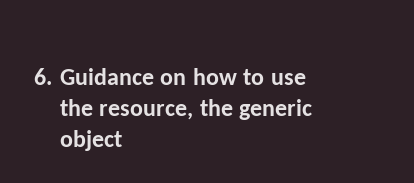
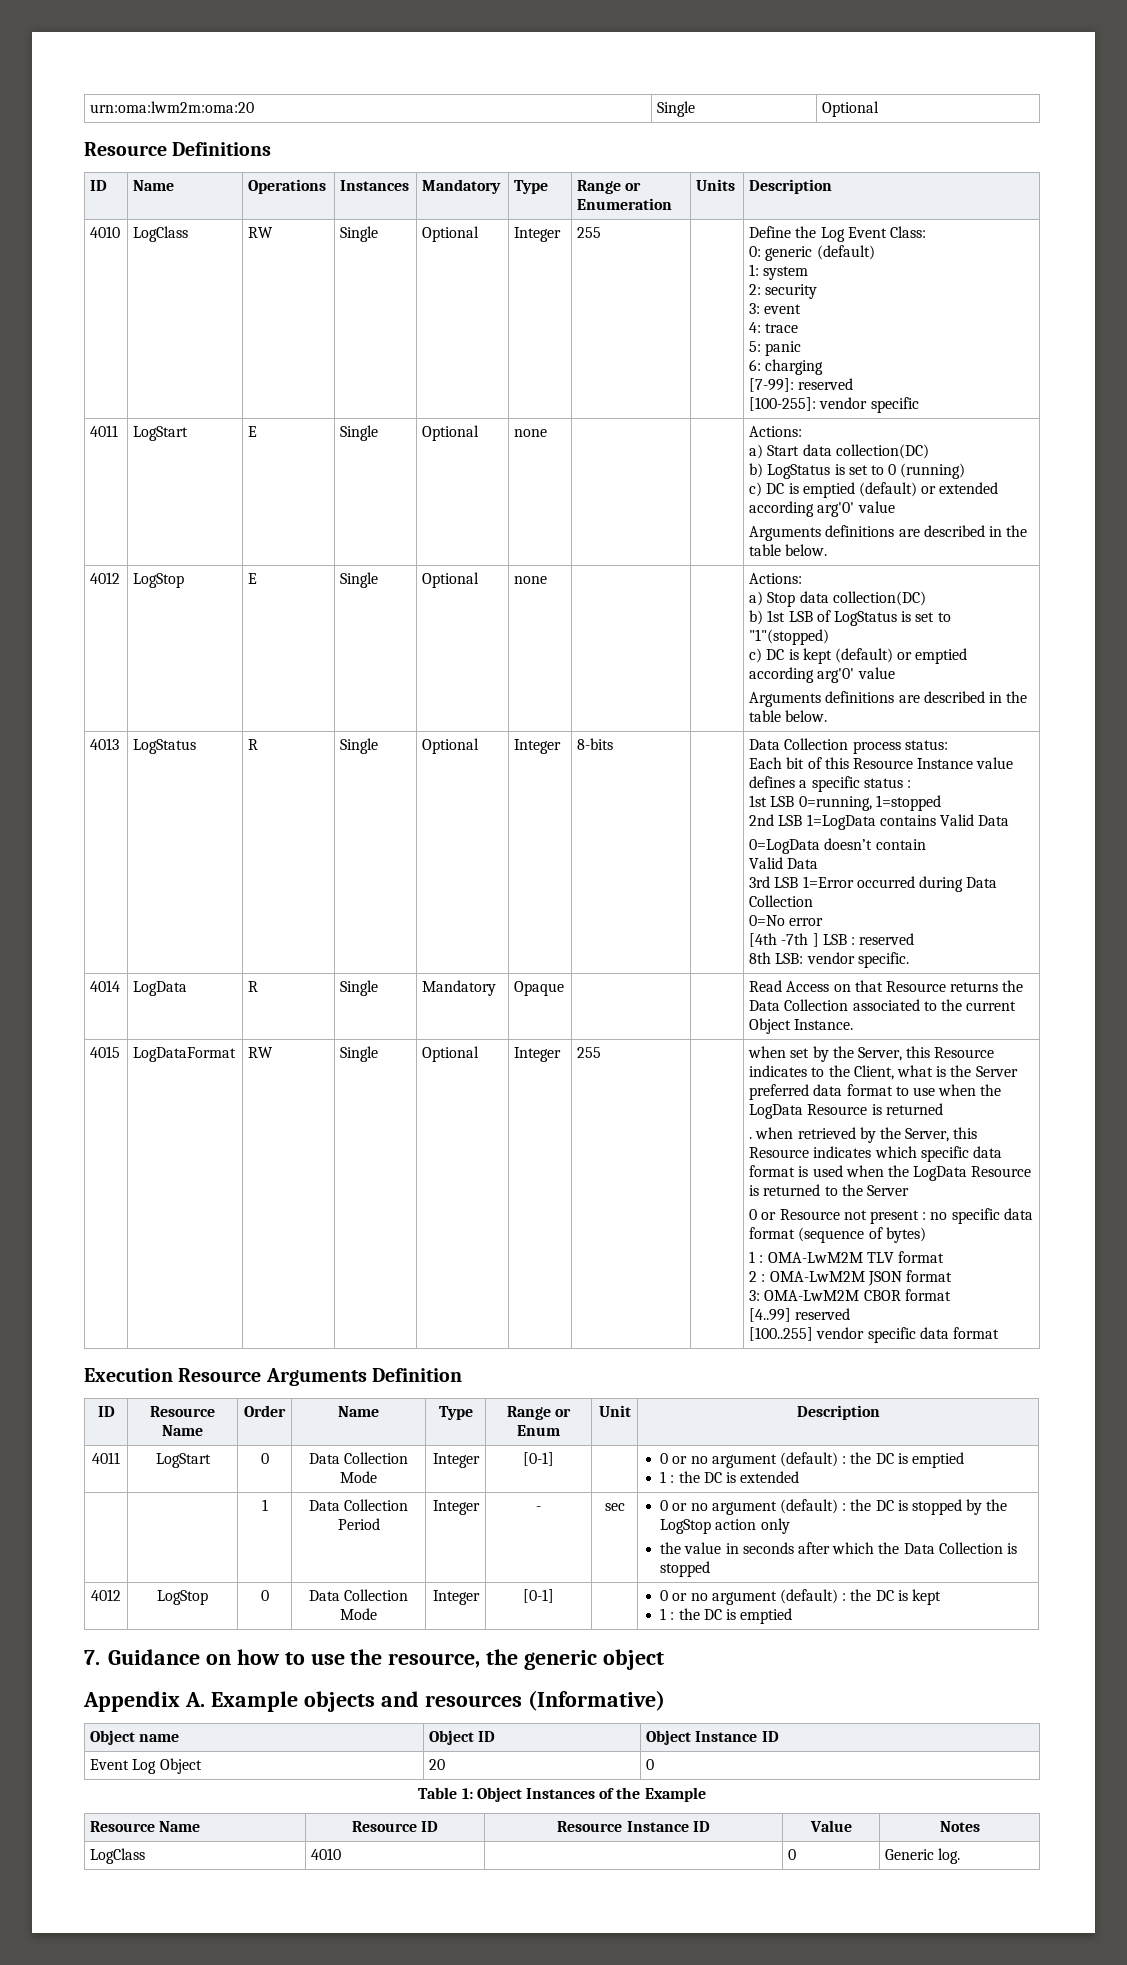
[34,68,52,85] 6. -> [90,101,255,113] [657,101,696,117] [822,101,880,117] [84,142,272,156] [90,180,108,191] [133,180,175,191] [248,179,327,194] [340,180,410,191] [422,179,502,194] [514,180,549,194] [577,180,642,194] [577,198,673,210] [696,179,736,191] [749,179,833,194] [90,226,121,238] [133,226,189,242] [248,227,274,238] [340,226,379,242] [422,226,480,242] [514,227,562,242] [577,227,602,238] [749,226,926,242] [749,245,875,261] [749,264,809,280] [749,284,818,299] [749,303,802,314] [749,322,799,333] [749,341,802,356] [749,359,824,375] [749,378,854,392] [749,397,919,413] [90,425,119,437] [133,426,189,441] [248,426,258,437] [340,425,379,441] [422,425,480,441] [514,429,548,437] [749,426,803,437] [749,444,929,459] [749,463,966,479] [749,482,999,498] [749,501,895,517] [749,525,1028,541] [749,544,828,556] [90,572,121,584] [133,573,185,588] [248,573,258,584] [340,572,379,588] [422,572,480,588] [514,576,548,584] [749,573,803,584] [749,591,926,607] [749,610,951,626] [749,629,830,645] [749,648,968,664] [749,667,895,683] [749,691,1028,707] [749,710,828,722] [90,738,120,750] [133,739,197,754] [248,739,259,750] [340,738,379,754] [422,738,480,754] [514,739,562,754] [577,738,614,750] [749,738,948,754] [749,757,1014,769] [749,776,911,792] [749,795,941,811] [749,814,1010,830] [749,838,926,854] [749,857,819,869] [749,876,998,892] [749,895,814,907] [749,915,824,926] [749,933,915,947] [749,952,909,968] [90,980,121,992] [133,981,188,996] [248,981,259,992] [340,980,379,996] [422,980,497,996] [514,981,565,996] [749,980,1024,992] [749,999,1017,1011] [749,1018,854,1034] [90,1046,121,1058] [133,1047,237,1062] [248,1047,274,1058] [340,1046,379,1062] [422,1046,480,1062] [514,1047,562,1062] [577,1047,602,1058] [748,1046,995,1062] [749,1065,1018,1080] [749,1084,1002,1100] [749,1103,943,1119] [749,1127,978,1143] [749,1146,1002,1162] [749,1165,1032,1181] [749,1184,909,1196] [749,1208,1033,1224] [749,1227,926,1243] [749,1251,944,1263] [749,1270,952,1286] [749,1289,951,1301] [749,1308,851,1322] [749,1327,999,1343] [84,1368,462,1386] [97,1406,115,1417] [150,1406,215,1417] [162,1425,203,1436] [244,1405,286,1417] [338,1406,379,1417] [438,1406,473,1420] [506,1406,572,1420] [517,1425,560,1436] [598,1405,631,1417] [796,1405,880,1420] [92,1452,120,1464] [155,1453,211,1468] [260,1453,269,1464] [308,1452,409,1464] [340,1471,377,1483] [432,1453,480,1468] [523,1452,554,1466] [660,1452,964,1468] [660,1471,800,1483] [261,1499,268,1511] [308,1499,409,1511] [337,1518,380,1530] [432,1500,480,1515] [536,1506,541,1511] [604,1503,625,1511] [660,1499,1008,1515] [660,1518,790,1534] [660,1542,1017,1554] [660,1561,711,1577] [91,1589,121,1601] [157,1590,208,1605] [260,1590,269,1601] [308,1589,409,1601] [340,1608,377,1620] [432,1590,480,1605] [523,1589,554,1603] [660,1589,941,1605] [660,1608,793,1624] [84,1650,100,1665] urn:oma:lwm2m:oma:20 | Single | Optional // Resource Definitions // ID | Name | Operations | Instances | Mandatory | Type | Range or Enumeration | Units | Description // 4010 | LogClass | RW | Single | Optional | Integer | 255 | | Define the Log Event Class: // 0: generic (default) // 1: system // 2: security // 3: event // 4: trace // 5: panic // 6: charging // [7-99]: reserved // [100-255]: vendor specific // 4011 | LogStart | E | Single | Optional | none | | | Actions: // a) Start data collection(DC) // b) LogStatus is set to 0 (running) // c) DC is emptied (default) or extended according arg'0' value // Arguments definitions are described in the table below. // 4012 | LogStop | E | Single | Optional | none | | | Actions: // a) Stop data collection(DC) // b) 1st LSB of LogStatus is set to "1"(stopped) // c) DC is kept (default) or emptied according arg'0' value // Arguments definitions are described in the table below. // 4013 | LogStatus | R | Single | Optional | Integer | 8-bits | | Data Collection process status: // Each bit of this Resource Instance value defines a specific status : // 1st LSB 0=running, 1=stopped // 2nd LSB 1=LogData contains Valid Data // 0=LogData doesn’t contain // Valid Data // 3rd LSB 1=Error occurred during Data Collection // 0=No error // [4th -7th ] LSB : reserved // 8th LSB: vendor specific. // 4014 | LogData | R | Single | Mandatory | Opaque | | | Read Access on that Resource returns the Data Collection associated to the current Object Instance. // 4015 | LogDataFormat | RW | Single | Optional | Integer | 255 | | when set by the Server, this Resource indicates to the Client, what is the Server preferred data format to use when the LogData Resource is returned // . when retrieved by the Server, this Resource indicates which specific data format is used when the LogData Resource is returned to the Server // 0 or Resource not present : no specific data format (sequence of bytes) // 1 : OMA-LwM2M TLV format // 2 : OMA-LwM2M JSON format // 3: OMA-LwM2M CBOR format // [4..99] reserved // [100..255] vendor specific data format // Execution Resource Arguments Definition // ID | Resource Name | Order | Name | Type | Range or Enum | Unit | Description // 4011 | LogStart | 0 | Data Collection Mode | Integer | [0-1] | | 0 or no argument (default) : the DC is emptied // 1 : the DC is extended // | | 1 | Data Collection Period | Integer | - | sec | 0 or no argument (default) : the DC is stopped by the LogStop action only // the value in seconds after which the Data Collection is stopped // 4012 | LogStop | 0 | Data Collection Mode | Integer | [0-1] | | 0 or no argument (default) : the DC is kept // 1 : the DC is emptied // 7.
(122, 140) none -> [83,1690,665,1712] [90,1730,180,1745] [429,1730,496,1745] [646,1730,779,1745] [90,1758,202,1774] [429,1759,446,1770] [646,1759,655,1770] [418,1787,706,1802] [90,1821,201,1832] [351,1821,439,1832] [557,1821,710,1832] [809,1820,852,1832] [939,1821,980,1832] [90,1848,146,1864] [311,1848,342,1860] [788,1849,797,1860] [885,1848,961,1864] // Appendix A. Example objects and resources (Informative) // Object name | Object ID | Object Instance ID // Event Log Object | 20 | 0 // Table 1: Object Instances of the Example // Resource Name | Resource ID | Resource Instance ID | Value | Notes // LogClass | 4010 | | 0 | Generic log.

